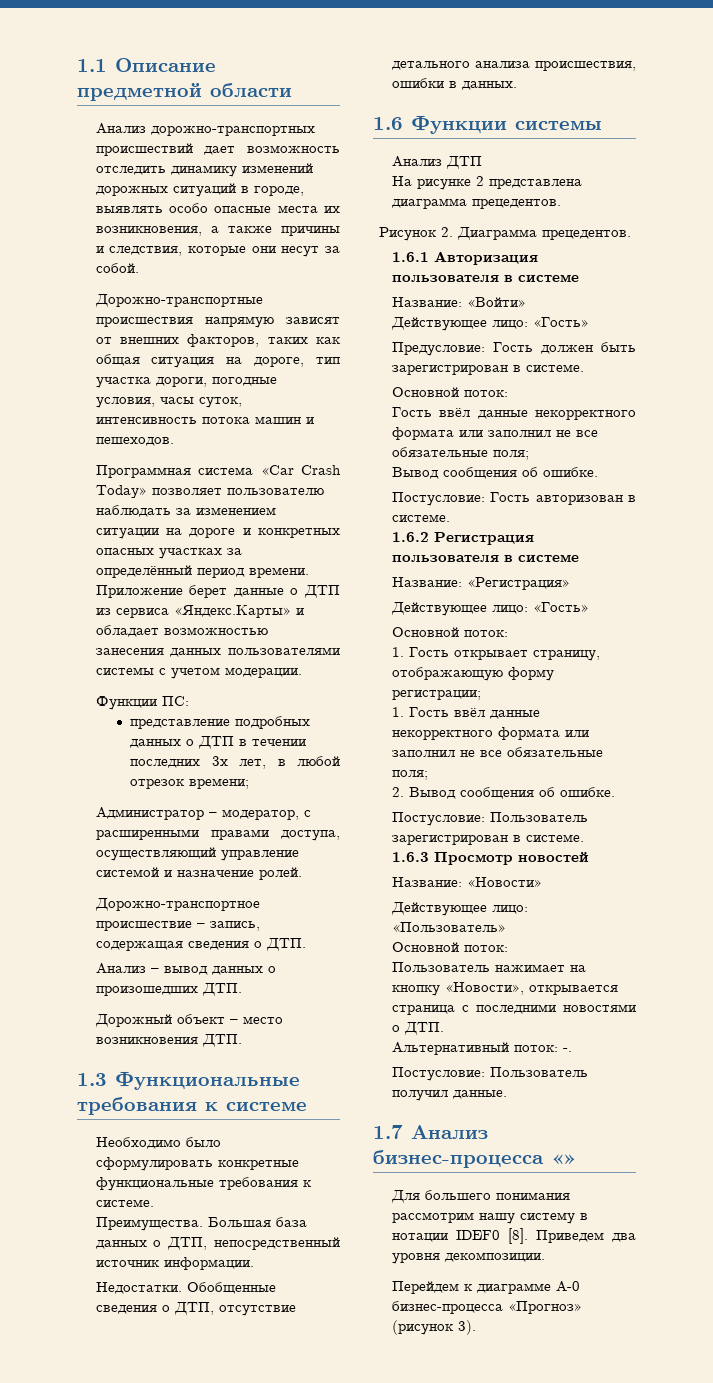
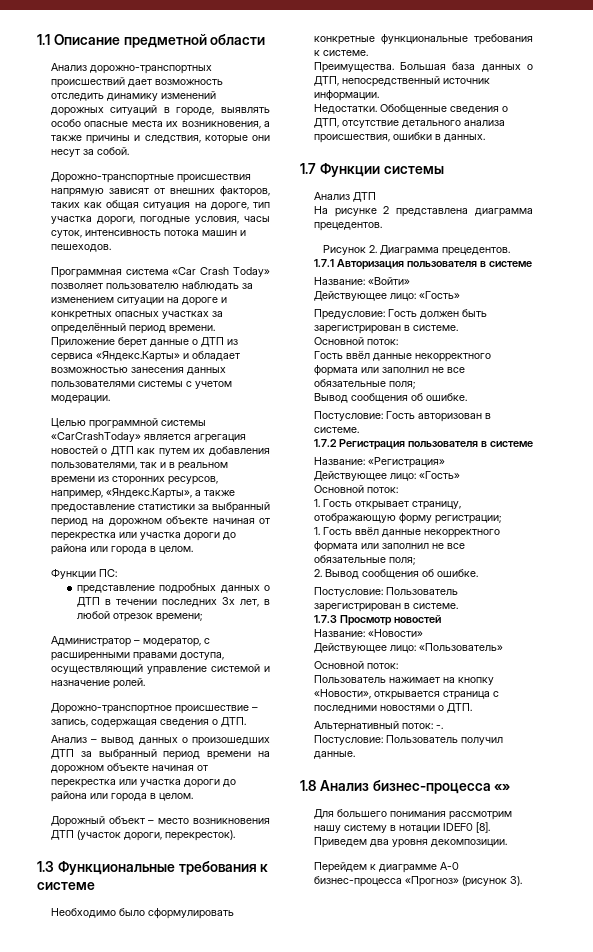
(302, 672) none -> [50,418,206,429] [50,432,246,443] [50,446,270,456] [50,462,228,471] [50,476,218,485] [50,488,235,499] [50,502,270,513] [50,516,270,527] [50,532,236,541] [50,544,193,555] // Целью программной системы «CarCrashToday» является агрегация новостей о ДТП как путем их добавления пользователями, так и в реальном времени из сторонних ресурсов, например, «Яндекс.Карты», а также предоставление статистики за выбранный период на дорожном объекте начиная от перекрестка или участка дороги до района или города в целом.
[201,983,242,996] ДТП. -> [50,749,270,760] [50,763,208,774] [50,779,236,788] [50,791,193,802] ДТП за выбранный период времени на дорожном объекте начиная от перекрестка или участка дороги до района или города в целом.
[201,1034,242,1047] ДТП. -> [50,830,235,841] ДТП (участок дороги, перекресток).
[373,117,403,130] 1.6 -> [300,163,316,174] 1.7
[391,252,429,262] 1.6.1 -> [313,259,334,267] 1.7.1
[391,532,429,542] 1.6.2 -> [313,439,337,447] 1.7.2
[391,852,429,862] 1.6.3 -> [313,615,337,623] 1.7.3
[373,1125,403,1139] 1.7 -> [300,780,316,791] 1.8

